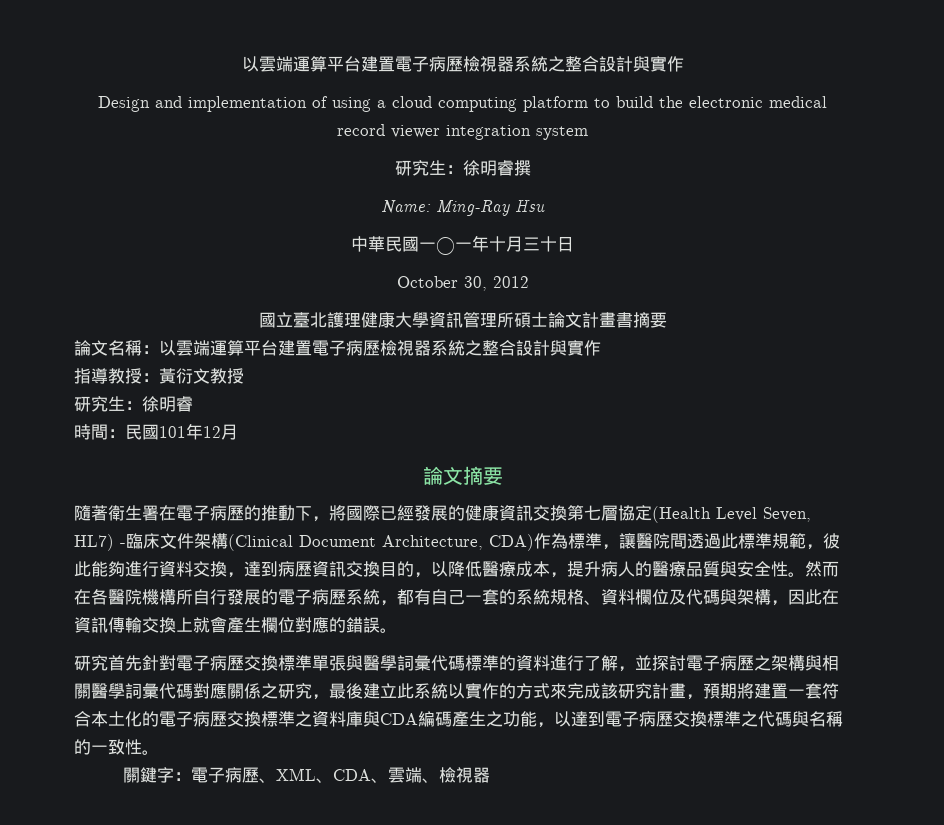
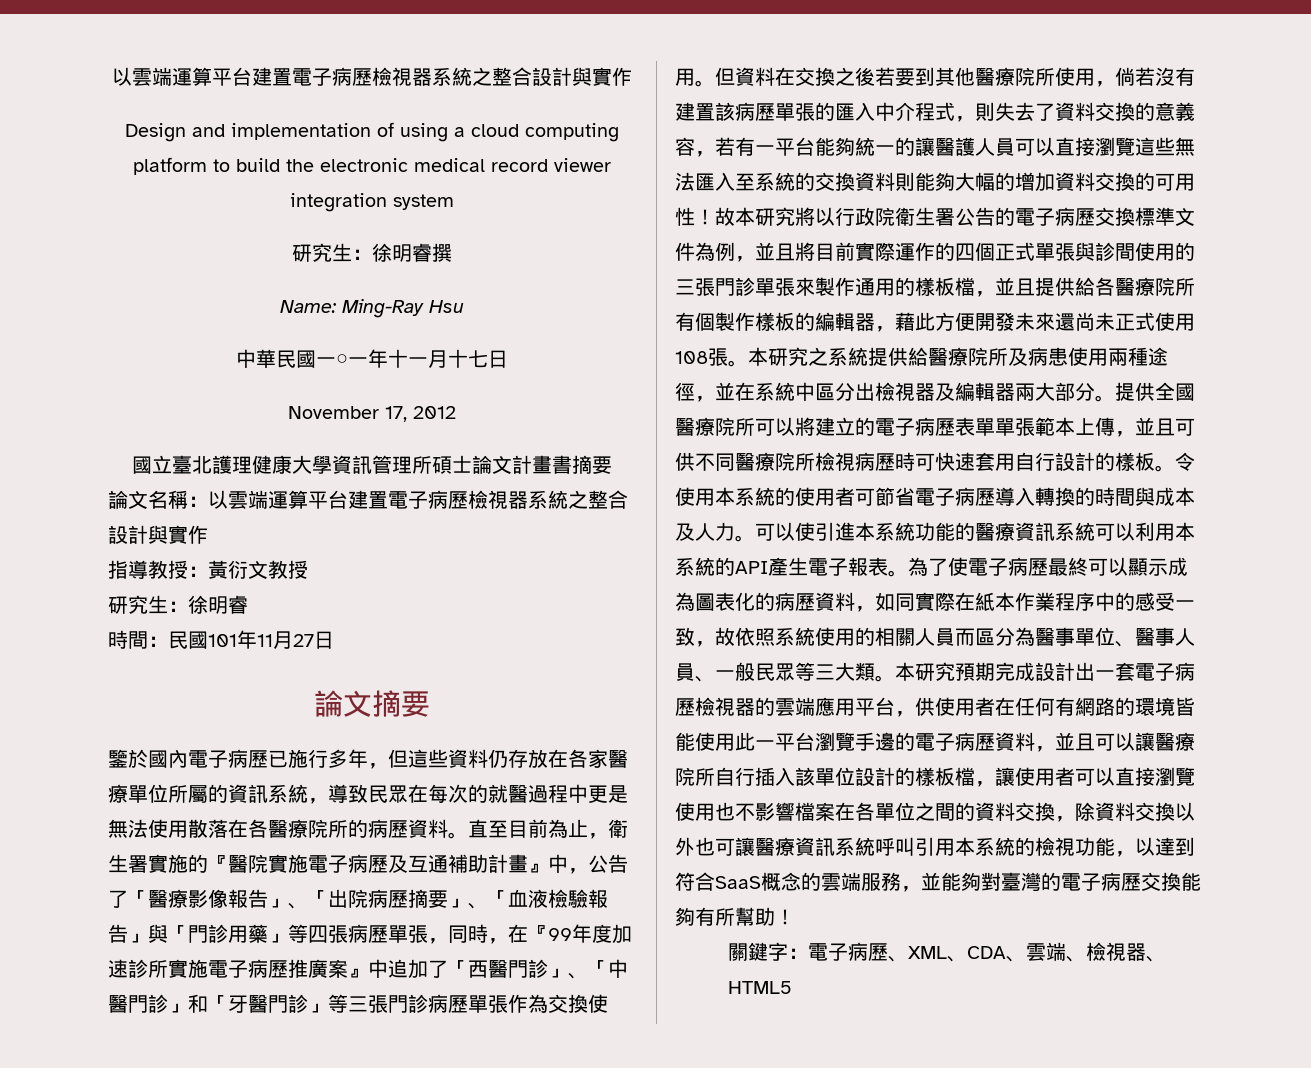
[506,236,574,252] [396,276,487,291] 月三十日 // October 30, -> [408,349,508,368] [288,406,407,422] 一月十七日 // November 17,
[203,424,238,440] 12月 -> [257,631,334,649] 11月27日
[74,505,811,523] [74,533,840,551] [74,561,839,578] [74,589,839,606] [74,616,397,633] [74,655,839,672] [74,683,839,700] [74,711,142,727] 隨著衛生署在電子病歷的推動下，將國際已經發展的健康資訊交換第七層協定(Health Level Seven, HL7) -臨床文件架構(Clinical Document Architecture, CDA)作為標準，讓醫院間透過此標準規範，彼此能夠進行資料交換，達到病歷資訊交換目的，以降低醫療成本，提升病人的醫療品質與安全性。然而在各醫院機構所自行發展的電子病歷系統，都有自己一套的系統規格、資料欄位及代碼與架構，因此在資訊傳輸交換上就會產生欄位對應的錯誤。 // 研究首先針對電子病歷交換標準單張與醫學詞彙代碼標準的資料進行了解，並探討電子病歷之架構與相關醫學詞彙代碼對應關係之研究，最後建立此系統以實作的方式來完成該研究計畫，預期將建置一套符合本土化 -> [108,749,628,769] [108,784,628,804] [108,819,628,839] [108,854,628,874] [108,889,608,909] [108,924,632,944] [108,959,628,979] [108,994,608,1013] [675,67,1195,87] [675,102,1195,122] [675,137,1195,157] [675,172,1195,192] [675,207,995,226] 鑒於國內電子病歷已施行多年，但這些資料仍存放在各家醫療單位所屬的資訊系統，導致民眾在每次的就醫過程中更是無法使用散落在各醫療院所的病歷資料。直至目前為止，衛生署實施的『醫院實施電子病歷及互通補助計畫』中，公告了「醫療影像報告」、「出院病歷摘要」、「血液檢驗報告」與「門診用藥」等四張病歷單張，同時，在『99年度加速診所實施電子病歷推廣案』中追加了「西醫門診」、「中醫門診」和「牙醫門診」等三張門診病歷單張作為交換使用。但資料在交換之後若要到其他醫療院所使用，倘若沒有建置該病歷單張的匯入中介程式，則失去了資料交換的意義容，若有一平台能夠統一的讓醫護人員可以直接瀏覽這些無法匯入至系統的交換資料則能夠大幅的增加資料交換的可用性！故本研究將以行政院衛生署公告
[295,711,843,728] [74,739,159,755] 之資料庫與CDA編碼產生之功能，以達到電子病歷交換標準之代碼與名稱的一致性。 -> [1175,207,1195,226] [675,242,1195,262] [675,277,1195,297] [675,312,1195,332] [675,347,1168,367] [675,382,1195,402] [675,417,1195,437] [675,452,1195,472] [675,487,1195,506] [675,522,1195,542] [675,557,1188,577] [675,592,1195,612] [675,627,1195,647] [675,662,1195,682] [675,697,1195,717] [675,732,1195,752] [675,767,1195,787] [675,802,1195,822] [675,837,1195,857] [675,872,1201,892] [675,907,795,926] 文件為例，並且將目前實際運作的四個正式單張與診間使用的三張門診單張來製作通用的樣板檔，並且提供給各醫療院所有個製作樣板的編輯器，藉此方便開發未來還尚未正式使用108張。本研究之系統提供給醫療院所及病患使用兩種途徑，並在系統中區分出檢視器及編輯器兩大部分。提供全國醫療院所可以將建立的電子病歷表單單張範本上傳，並且可供不同醫療院所檢視病歷時可快速套用自行設計的樣板。令使用本系統的使用者可節省電子病歷導入轉換的時間與成本及人力。可以使引進本系統功能的醫療資訊系統可以利用本系統的API產生電子報表。為了使電子病歷最終可以顯示成為圖表化的病歷資料，如同實際在紙本作業程序中的感受一致，故依照系統使用的相關人員而區分為醫事單位、醫事人員、一般民眾等三大類。本研究預期完成設計出一套電子病歷檢視器的雲端應用平台，供使用者在任何有網路的環境皆能使用此一平台瀏覽手邊的電子病歷資料，並且可以讓醫療院所自行插入該單位設計的樣板檔，讓使用者可以直接瀏覽使用也不影響檔案在各單位之間的資料交換，除資料交換以外也可讓醫療資訊系統呼叫引用本系統的檢視功能，以達到符合SaaS概念的雲端服務，並能夠對臺灣的電子病歷交換能夠有所幫助！
(491, 775) none -> [1145,956,1166,962] [727,981,792,994] 、HTML5

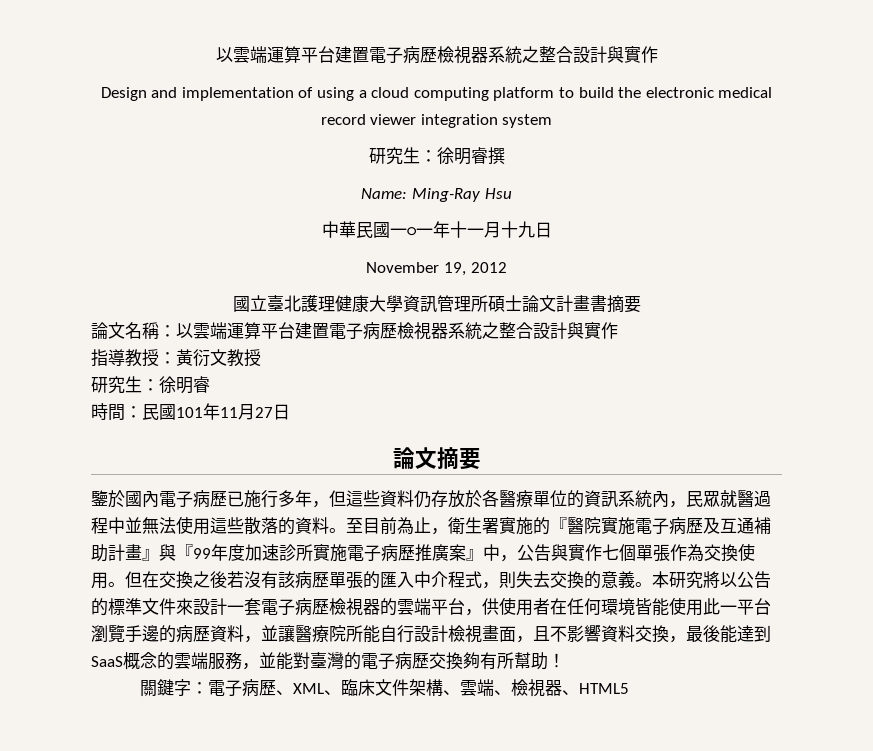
[468,350,488,368] 七 -> [517,221,535,238] 九
[385,406,407,422] 17, -> [443,262,466,276] 19,
[548,749,608,768] 在各家 -> [465,490,499,508] 於各
[168,785,208,803] 所屬 -> (567, 498) none
[308,784,488,804] ，導致民眾在每次的 -> [652,491,720,508] 內，民眾
[588,785,628,803] 更是 -> [125,517,142,533] 並
[188,819,488,839] 散落在各醫療院所的病歷資料。直 -> [210,517,346,535] 這些散落的資料。
[548,854,628,874] [108,889,608,909] [108,924,528,944] 中，公告了「醫療影像報告」、「出院病歷摘要」、「血液檢驗報告」與「門診用藥」等四張病歷單張，同時，在 -> [159,544,176,561] 與
[388,959,628,979] [108,994,468,1013] 追加了「西醫門診」、「中醫門診」和「牙醫門診」等三張門診病歷 -> [500,544,636,562] ，公告與實作七個
[735,67,775,86] 資料 -> (142, 579) none
[895,67,1195,87] [675,102,715,121] 要到其他醫療院所使用，倘若沒有建置 -> [244,571,278,589] 沒有
[1035,102,1095,121] 了資料 -> (550, 579) none
[675,137,1195,157] [675,172,1195,192] [675,207,1195,226] [675,242,1195,262] [675,277,1195,297] [675,312,1195,332] [675,347,1168,367] [675,382,1195,402] [675,417,1195,437] [675,452,1195,472] [675,487,1195,506] [675,522,1195,542] [675,557,1188,577] [675,592,1195,612] [675,627,1195,647] [675,662,1095,682] 容，若有一平台能夠統一的讓醫護人員可以直接瀏覽這些無法匯入至系統的交換資料則能夠大幅的增加資料交換的可用性！故本研究將以行政院衛生署公告的電子病歷交換標準文件為例，並且將目前實際運作的四個正式單張與診間使用的三張門診單張來製作通用的樣板檔，並且提供給各醫療院所有個製作樣板的編輯器，藉此方便開發未來還尚未正式使用108張。本研究之系統提供給醫療院所及病患使用兩種途徑，並在系統中區分出檢視器及編輯器兩大部分。提供全國醫療院所可以將建立的電子病歷表單單張範本上傳，並且可供不同醫療院所檢視病歷時可快速套用自行設計的樣板。令使用本系統的使用者可節省電子病歷導入轉換的時間與成本及人力。可以使引進本系統功能的醫療資訊系統可以利用本系統的API產生電子報表。為了使電子病歷最終可以顯示成為圖表化的病歷資料，如同實際在紙本作業程序中的感受一致，故依照系統使用的相關人員而區分為醫事單位、醫事人員、一般民眾等三大類。本研究預期完成設計出 -> [635,571,771,589] [91,598,227,616] 。本研究將以公告的標準文件來設計
[815,697,855,716] 應用 -> (431, 606) none
[1055,697,1135,716] 有網路的 -> (601, 606) none
[915,733,955,751] 電子 -> (176, 634) none
[1075,732,1135,751] 且可以 -> (278, 633) none
[715,767,1195,787] [675,802,1195,822] [675,837,1195,857] [675,872,715,891] 自行插入該單位設計的樣板檔，讓使用者可以直接瀏覽使用也不影響檔案在各單位之間的資料交換，除資料交換以外也可讓醫療資訊系統呼叫引用本系統的檢視功能，以達到符合 -> [363,625,771,643] 能自行設計檢視畫面，且不影響資料交換，最後能達到
[961,872,981,891] 夠 -> (293, 661) none
[1181,872,1201,891] 能 -> (463, 661) none
[966,946,1006,959] CDA -> [340,679,443,696] 臨床文件架構

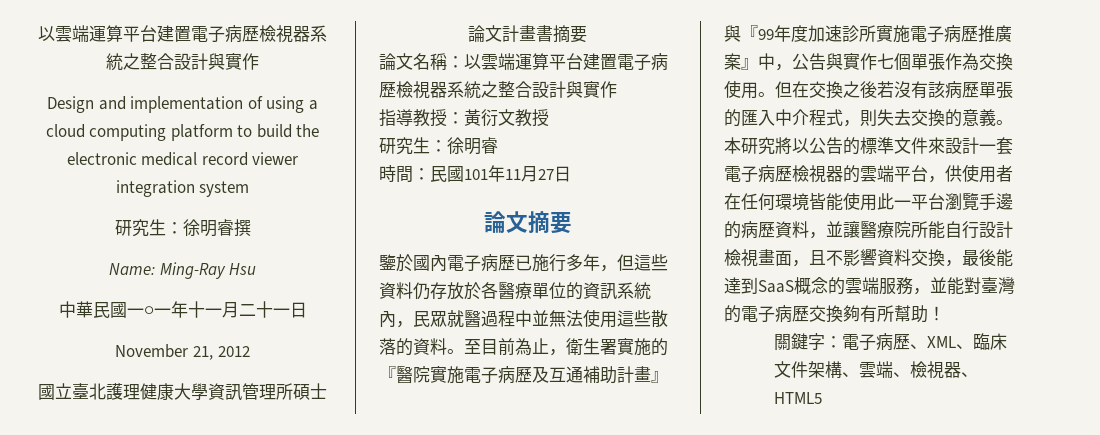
[500,221,535,238] 十九 -> [238,301,290,318] 二十一
[443,262,466,276] 19, -> [193,346,213,360] 21,

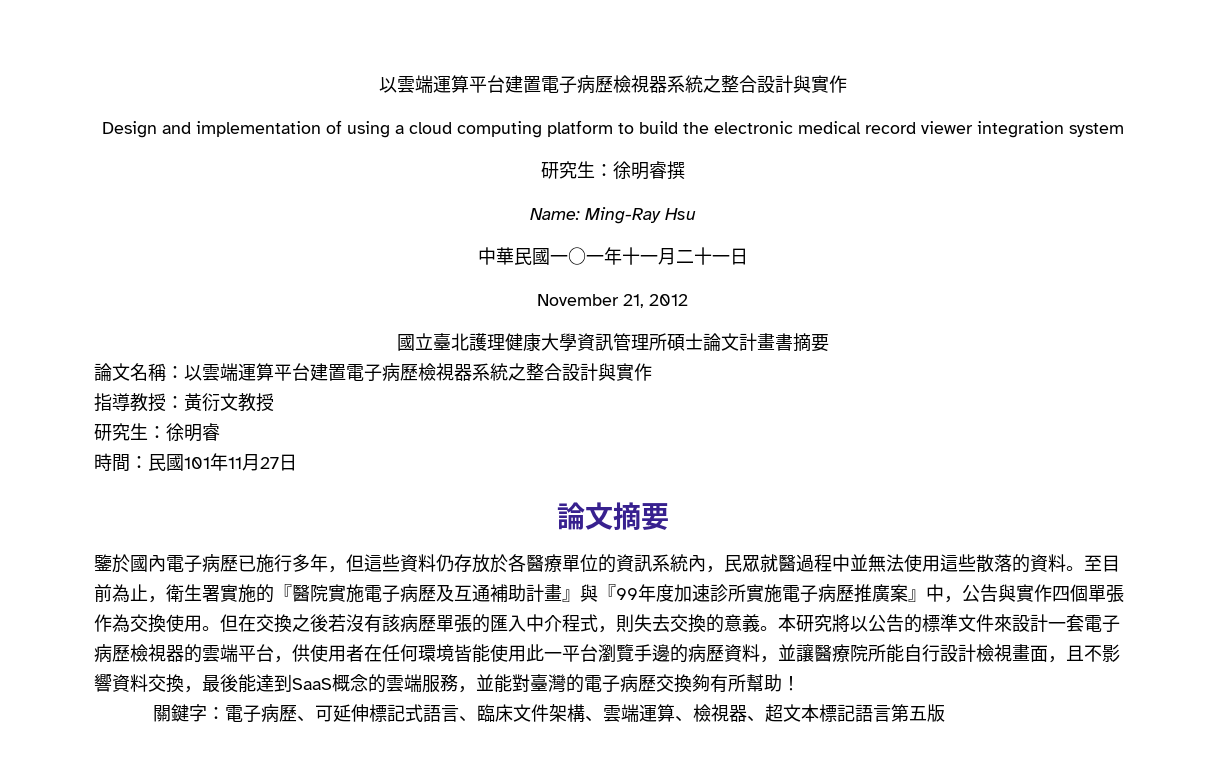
[877,53,894,69] 七 -> [1052,586,1070,602] 四
[926,336,956,348] XML -> [314,704,459,722] 可延伸標記式語言
(893, 369) none -> [638,704,675,722] 運算
[773,392,822,404] HTML5 -> [764,704,945,722] 超文本標記語言第五版

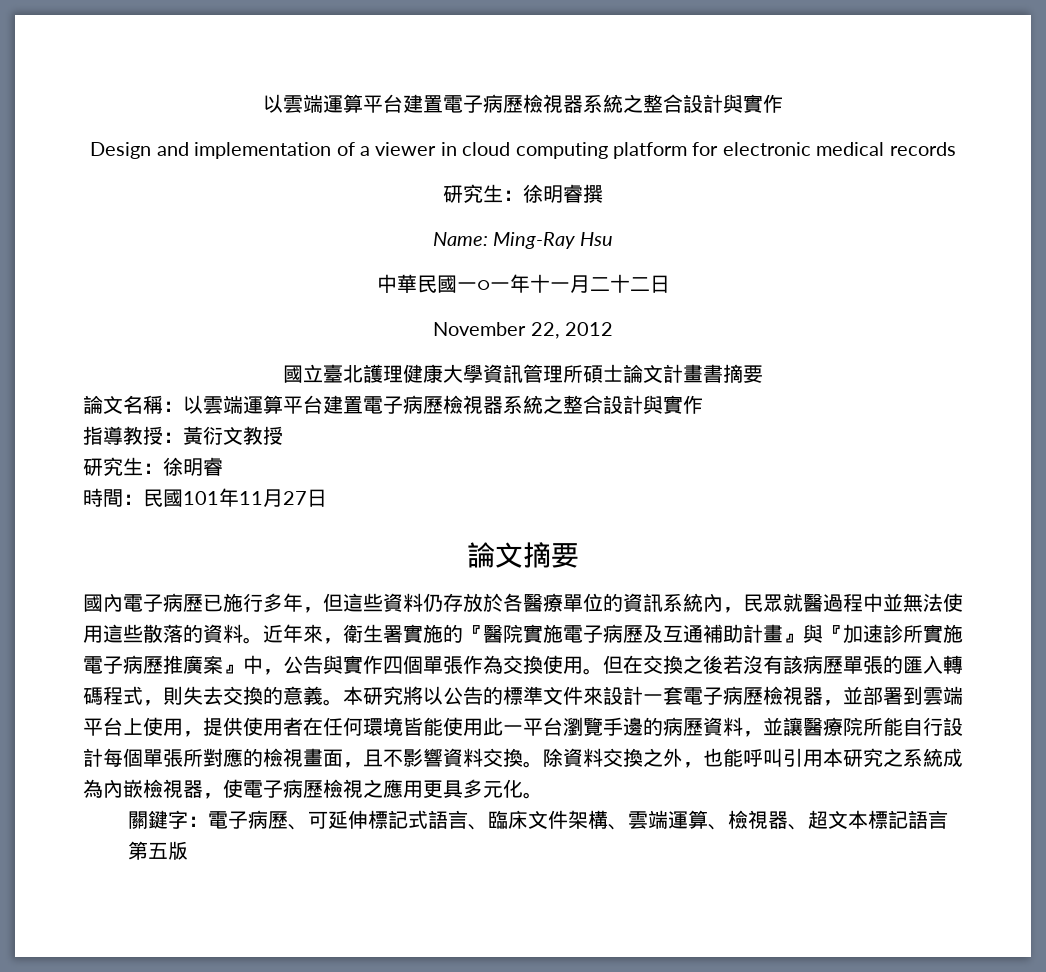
[346,120,1124,138] using a cloud computing platform to build the electronic medical record viewer integration system -> [360,142,956,159] a viewer in cloud computing platform for electronic medical records
[711,255,730,263] 一 -> [629,277,650,291] 二
[623,294,644,308] 21, -> [530,322,560,339] 22,
[94,554,130,573] 鑒於 -> (579, 555) none
[1084,555,1120,572] [94,584,148,603] 至目前為止 -> [263,624,323,643] 近年來
[616,584,674,602] 99年度 -> (843, 633) none
[526,614,562,632] 中介 -> [943,655,963,674] [83,687,103,705] 轉碼
[184,644,292,663] 的雲端平台， -> [823,686,963,706] [83,717,223,737] ，並部署到雲端平台上使用，提
(976, 653) none -> [103,748,263,767] 每個單張所對應的
[184,674,800,693] ，最後能達到SaaS概念的雲端服務，並能對臺灣的電子病歷交換夠有所幫助！ -> [523,748,963,768] [83,779,543,799] 。除資料交換之外，也能呼叫引用本研究之系統成為內嵌檢視器，使電子病歷檢視之應用更具多元化。

